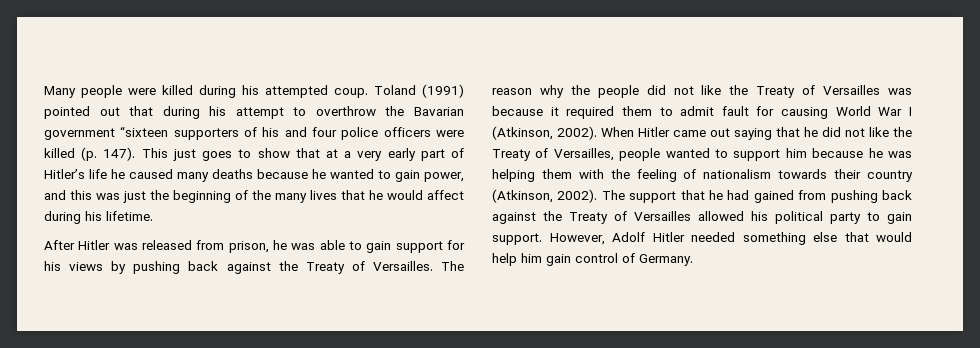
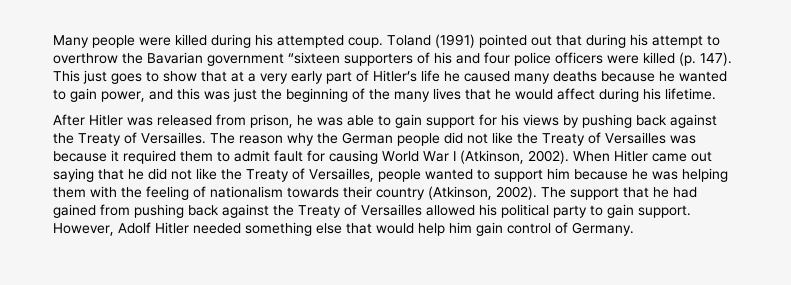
(590, 90) none -> [342,132,393,144] German

